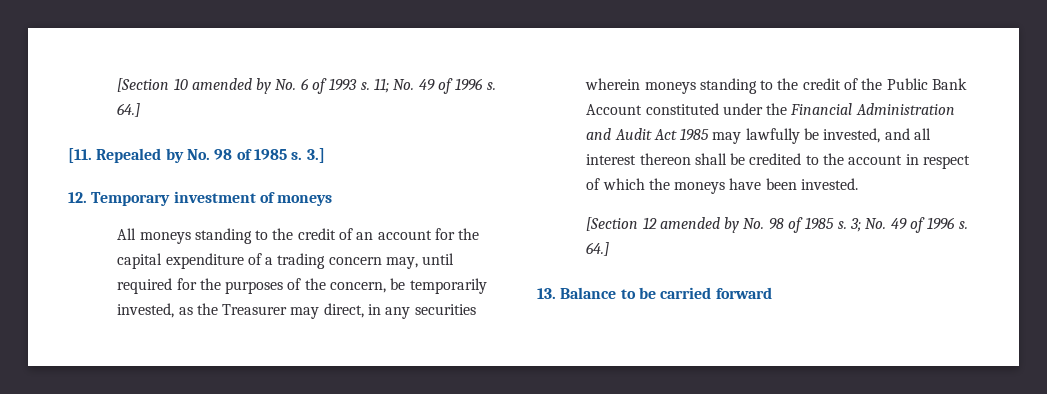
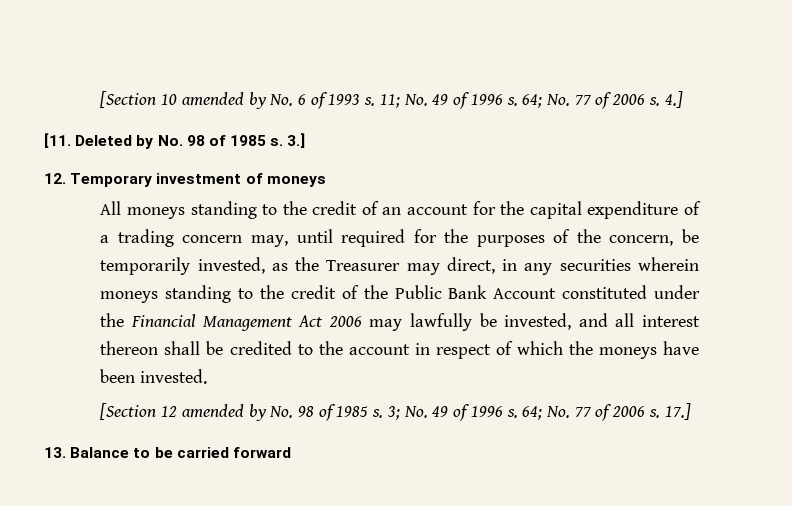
[117,103,141,117] 64.] -> [522,91,683,109] 64; No. 77 of 2006 s. 4.]
[96,148,162,163] Repealed -> [75,135,133,146] Deleted
[855,103,955,115] [586,128,710,141] Administration and Audit Act 1985 -> [202,315,362,331] Management Act 2006
[586,242,610,256] 64.] -> [522,403,691,421] 64; No. 77 of 2006 s. 17.]

